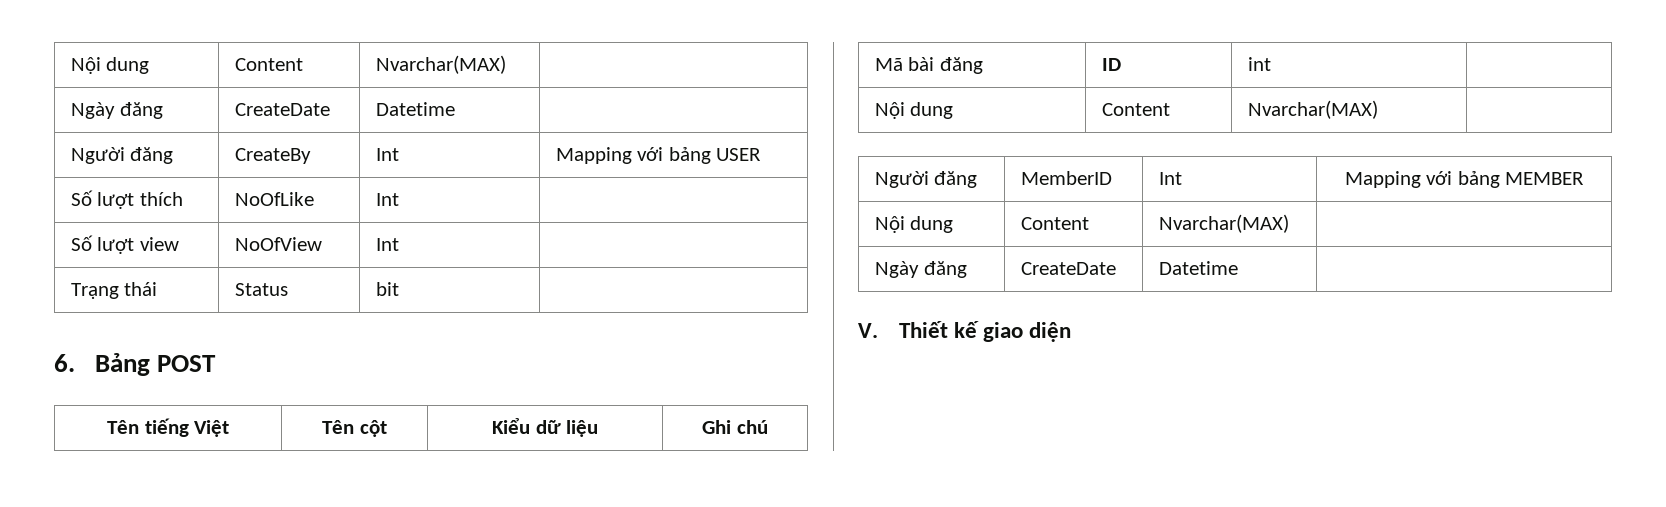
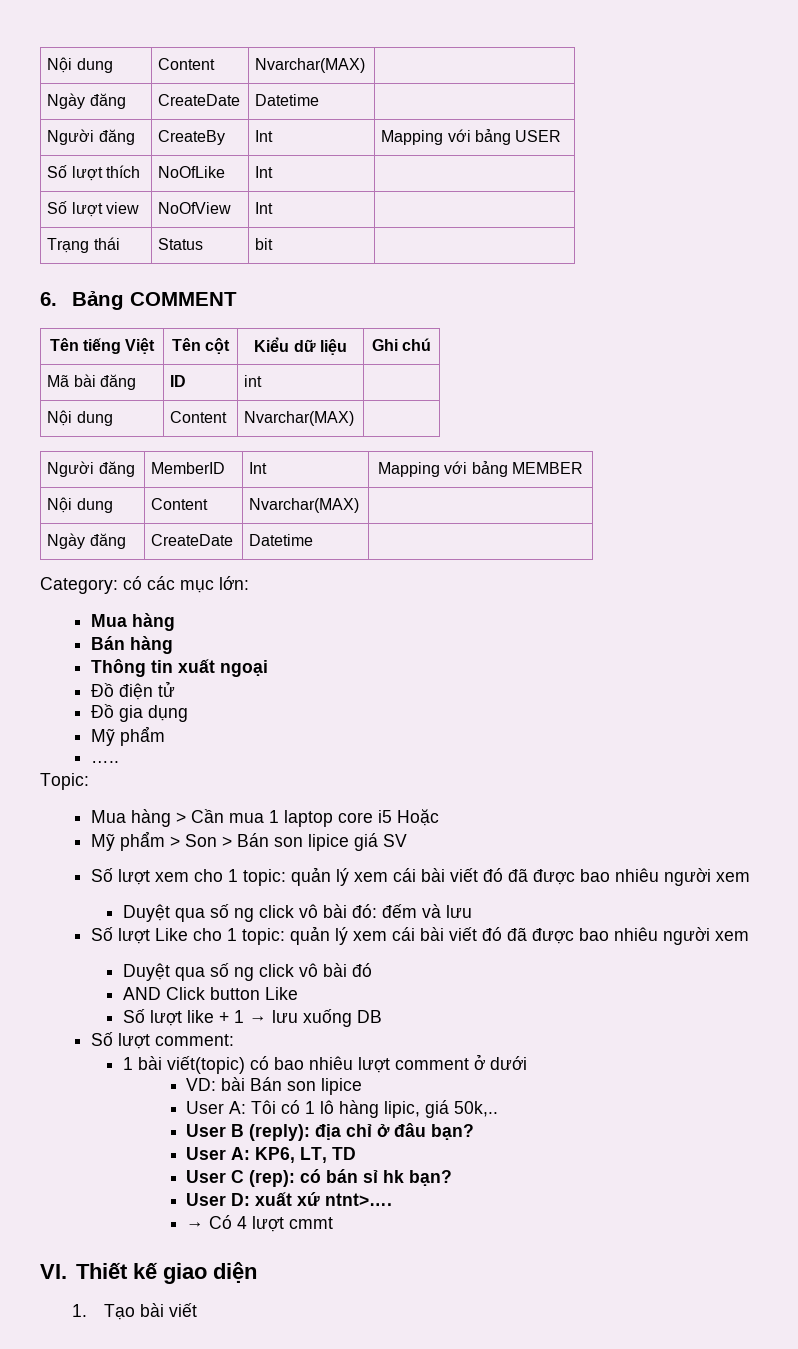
[156,355,216,372] POST -> [129,292,237,306] COMMENT
[858,323,878,338] V. -> [40,576,249,594] [91,613,176,631] [91,636,174,654] [91,659,269,677] [91,681,176,700] [91,704,189,722] [91,726,166,746] [91,761,120,763] [40,773,89,790] [91,809,440,827] [91,831,408,851] [91,867,751,886] [122,904,472,922] [91,926,750,945] [122,963,372,981] [122,987,298,1000] [122,1009,382,1027] [91,1032,235,1049] [122,1054,527,1074] [186,1077,363,1095] [186,1100,499,1118] [186,1123,475,1141] [186,1147,357,1163] [186,1169,453,1187] [186,1192,393,1206] [186,1215,334,1232] [40,1264,67,1279] Category: có các mục lớn: // Mua hàng // Bán hàng // Thông tin xuất ngoại // Đồ điện tử // Đồ gia dụng // Mỹ phẩm // ….. // Topic: // Mua hàng > Cần mua 1 laptop core i5 Hoặc // Mỹ phẩm > Son > Bán son lipice giá SV // Số lượt xem cho 1 topic: quản lý xem cái bài viết đó đã được bao nhiêu người xem // Duyệt qua số ng click vô bài đó: đếm và lưu // Số lượt Like cho 1 topic: quản lý xem cái bài viết đó đã được bao nhiêu người xem // Duyệt qua số ng click vô bài đó // AND Click button Like // Số lượt like + 1 → lưu xuống DB // Số lượt comment: // 1 bài viết(topic) có bao nhiêu lượt comment ở dưới // VD: bài Bán son lipice // User A: Tôi có 1 lô hàng lipic, giá 50k,.. // User B (reply): địa chỉ ở đâu bạn? // User A: KP6, LT, TD // User C (rep): có bán sỉ hk bạn? // User D: xuất xứ ntnt>…. // → Có 4 lượt cmmt // VI.
(1072, 332) none -> [71,1303,197,1320] // 1. Tạo bài viết

